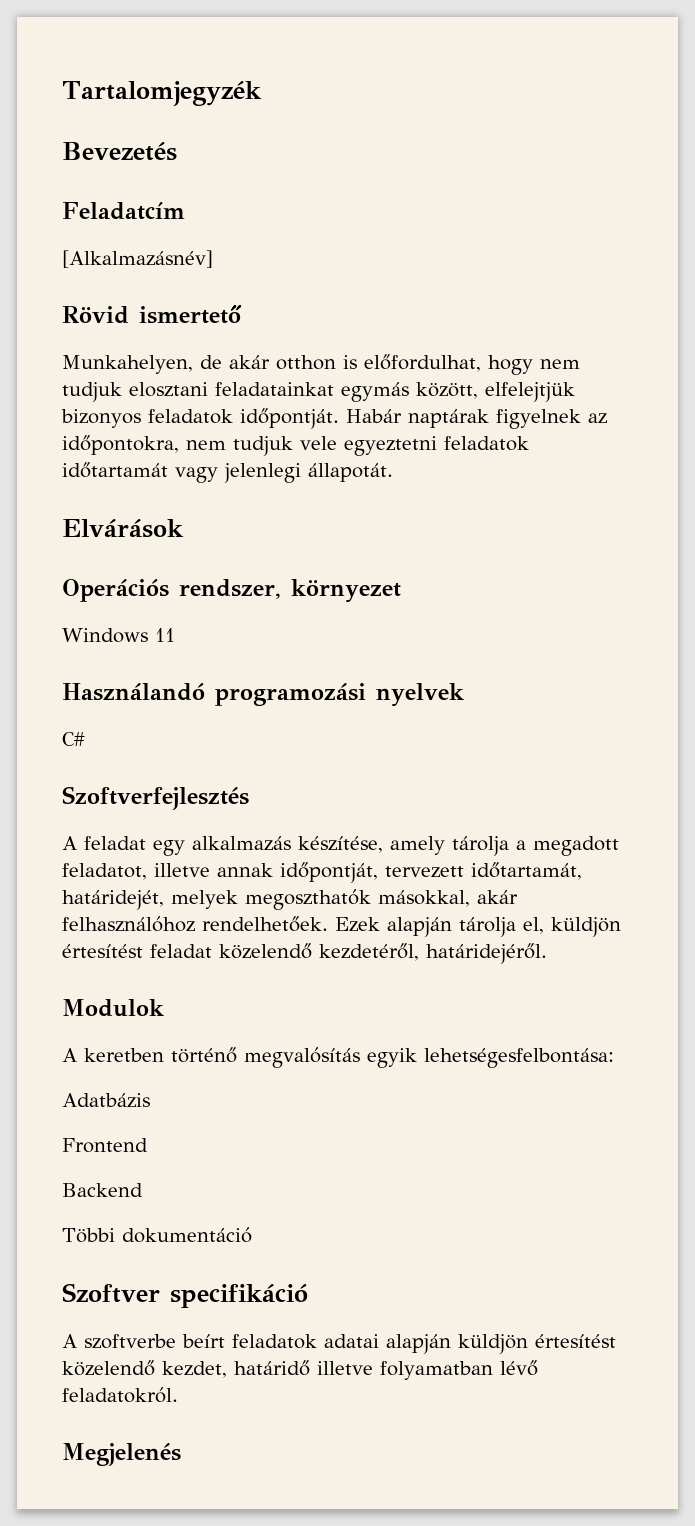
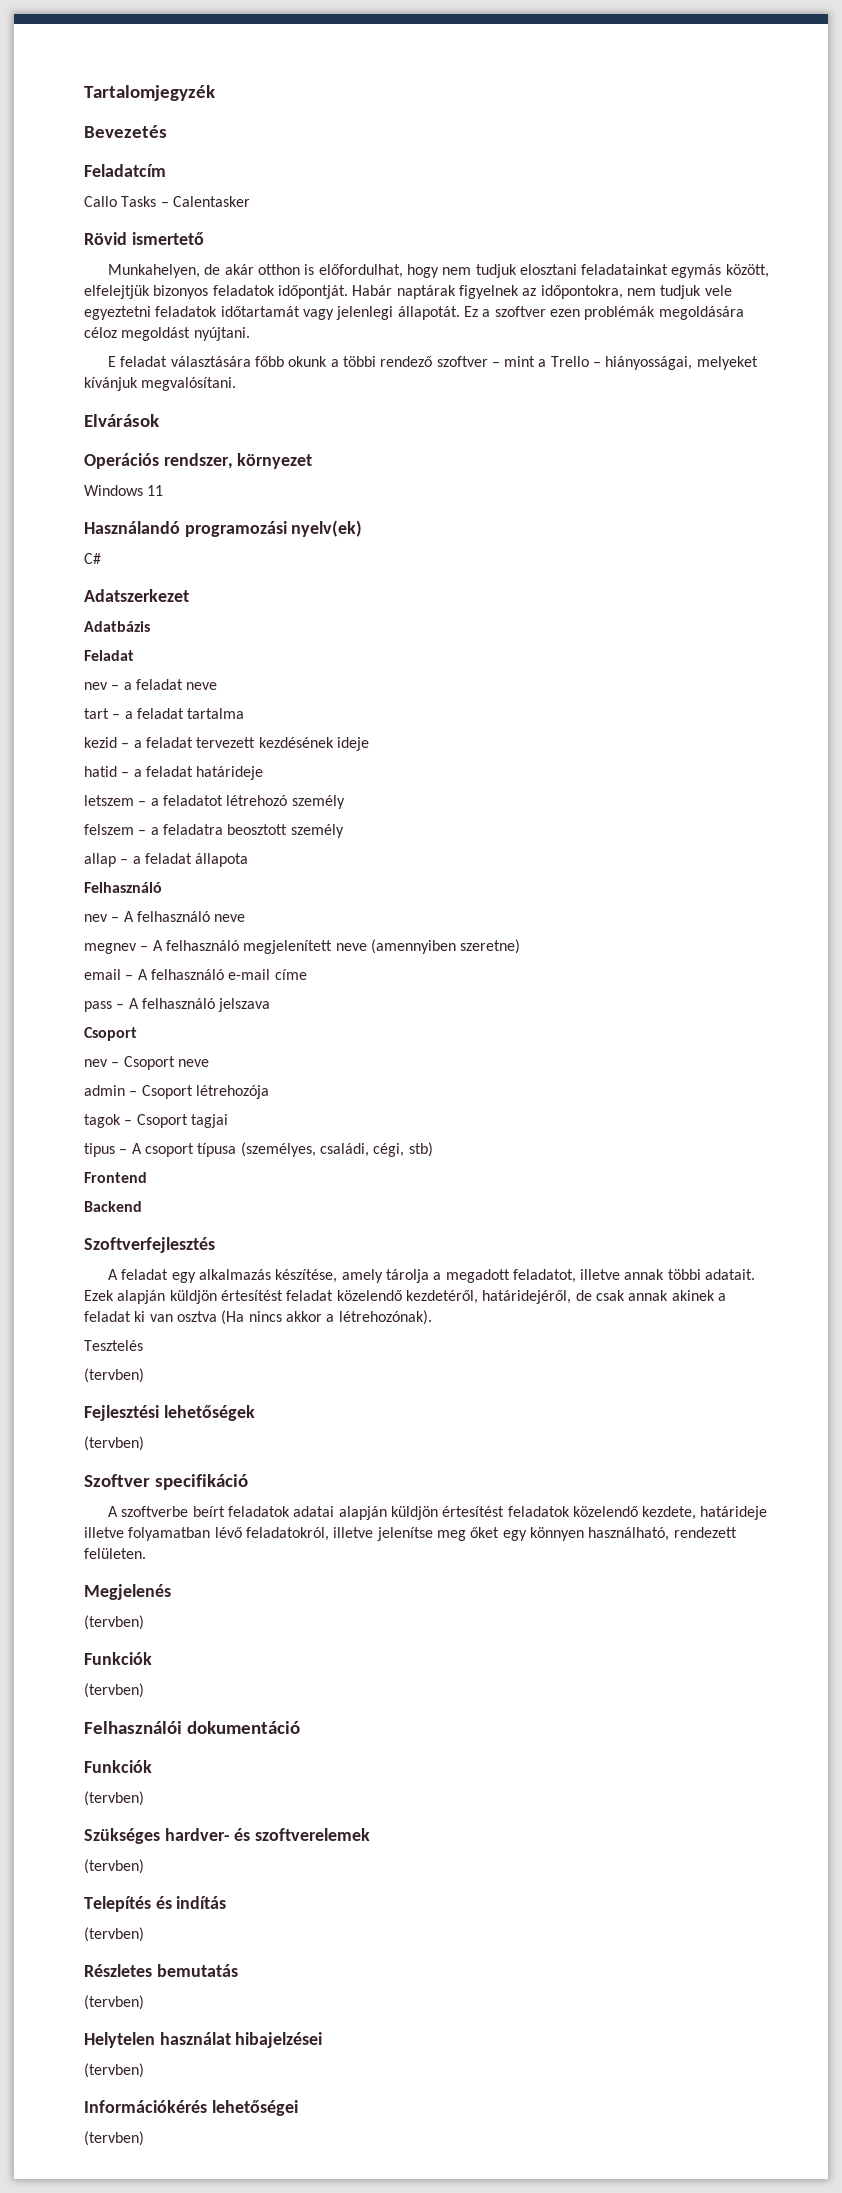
[62,250,213,268] [Alkalmazásnév] -> [84,196,250,207] Callo Tasks – Calentasker
(393, 472) none -> [463,306,744,320] [84,327,250,341] [107,356,758,370] [84,377,237,391] Ez a szoftver ezen problémák megoldására céloz megoldást nyújtani. // E feladat választására főbb okunk a többi rendező szoftver – mint a Trello – hiányosságai, melyeket kívánjuk megvalósítani.
[376,683,464,707] nyelvek -> [291,520,363,537] nyelv(ek)
(85, 739) none -> [84,589,189,602] [84,621,150,632] [84,650,134,661] [84,679,218,690] [84,708,245,719] [84,737,369,751] [84,766,264,780] [84,795,345,809] [84,824,344,838] [84,853,249,867] [84,882,162,893] [84,911,246,922] [84,939,521,954] [84,969,307,980] [84,998,271,1012] [84,1027,137,1041] [84,1056,209,1070] [84,1085,269,1099] [84,1114,228,1128] [84,1142,433,1157] [84,1172,147,1183] [84,1201,142,1212] // Adatszerkezet // Adatbázis // Feladat // nev – a feladat neve // tart – a feladat tartalma // kezid – a feladat tervezett kezdésének ideje // hatid – a feladat határideje // letszem – a feladatot létrehozó személy // felszem – a feladatra beosztott személy // allap – a feladat állapota // Felhasználó // nev – A felhasználó neve // megnev – A felhasználó megjelenített neve (amennyiben szeretne) // email – A felhasználó e-mail címe // pass – A felhasználó jelszava // Csoport // nev – Csoport neve // admin – Csoport létrehozója // tagok – Csoport tagjai // tipus – A csoport típusa (személyes, családi, cégi, stb) // Frontend // Backend
[280,862,582,883] [62,889,518,910] [62,916,544,937] időpontját, tervezett időtartamát, határidejét, melyek megoszthatók másokkal, akár felhasználóhoz rendelhetőek. Ezek alapján tárolja el, -> [667,1269,756,1280] [84,1290,166,1304] többi adatait. Ezek alapján
[426,943,547,964] [62,999,164,1017] [62,1047,614,1068] [62,1093,150,1108] [62,1138,148,1153] [62,1183,143,1197] [62,1227,252,1243] határidejéről. // Modulok // A keretben történő megvalósítás egyik lehetségesfelbontása: // Adatbázis // Frontend // Backend // Többi dokumentáció -> [482,1290,726,1304] [84,1310,432,1325] [84,1340,143,1351] [84,1368,144,1383] [84,1405,255,1421] [84,1436,144,1451] határidejéről, de csak annak akinek a feladat ki van osztva (Ha nincs akkor a létrehozónak). // Tesztelés // (tervben) // Fejlesztési lehetőségek // (tervben)
[62,1360,538,1380] [62,1387,178,1403] [62,1443,181,1466] közelendő kezdet, határidő illetve folyamatban lévő feladatokról. // Megjelenés -> [507,1506,768,1520] [84,1527,737,1541] [84,1548,146,1559] [84,1584,171,1600] [84,1615,144,1630] [84,1652,152,1665] [84,1683,144,1698] [84,1721,300,1734] [84,1760,152,1773] [84,1791,144,1806] [84,1828,371,1844] [84,1859,144,1874] [84,1896,227,1912] [84,1927,144,1942] [84,1964,238,1977] [84,1995,144,2010] [84,2032,323,2048] [84,2063,144,2078] [84,2100,298,2116] [84,2131,144,2146] feladatok közelendő kezdete, határideje illetve folyamatban lévő feladatokról, illetve jelenítse meg őket egy könnyen használható, rendezett felületen. // Megjelenés // (tervben) // Funkciók // (tervben) // Felhasználói dokumentáció // Funkciók // (tervben) // Szükséges hardver- és szoftverelemek // (tervben) // Telepítés és indítás // (tervben) // Részletes bemutatás // (tervben) // Helytelen használat hibajelzései // (tervben) // Információkérés lehetőségei // (tervben)

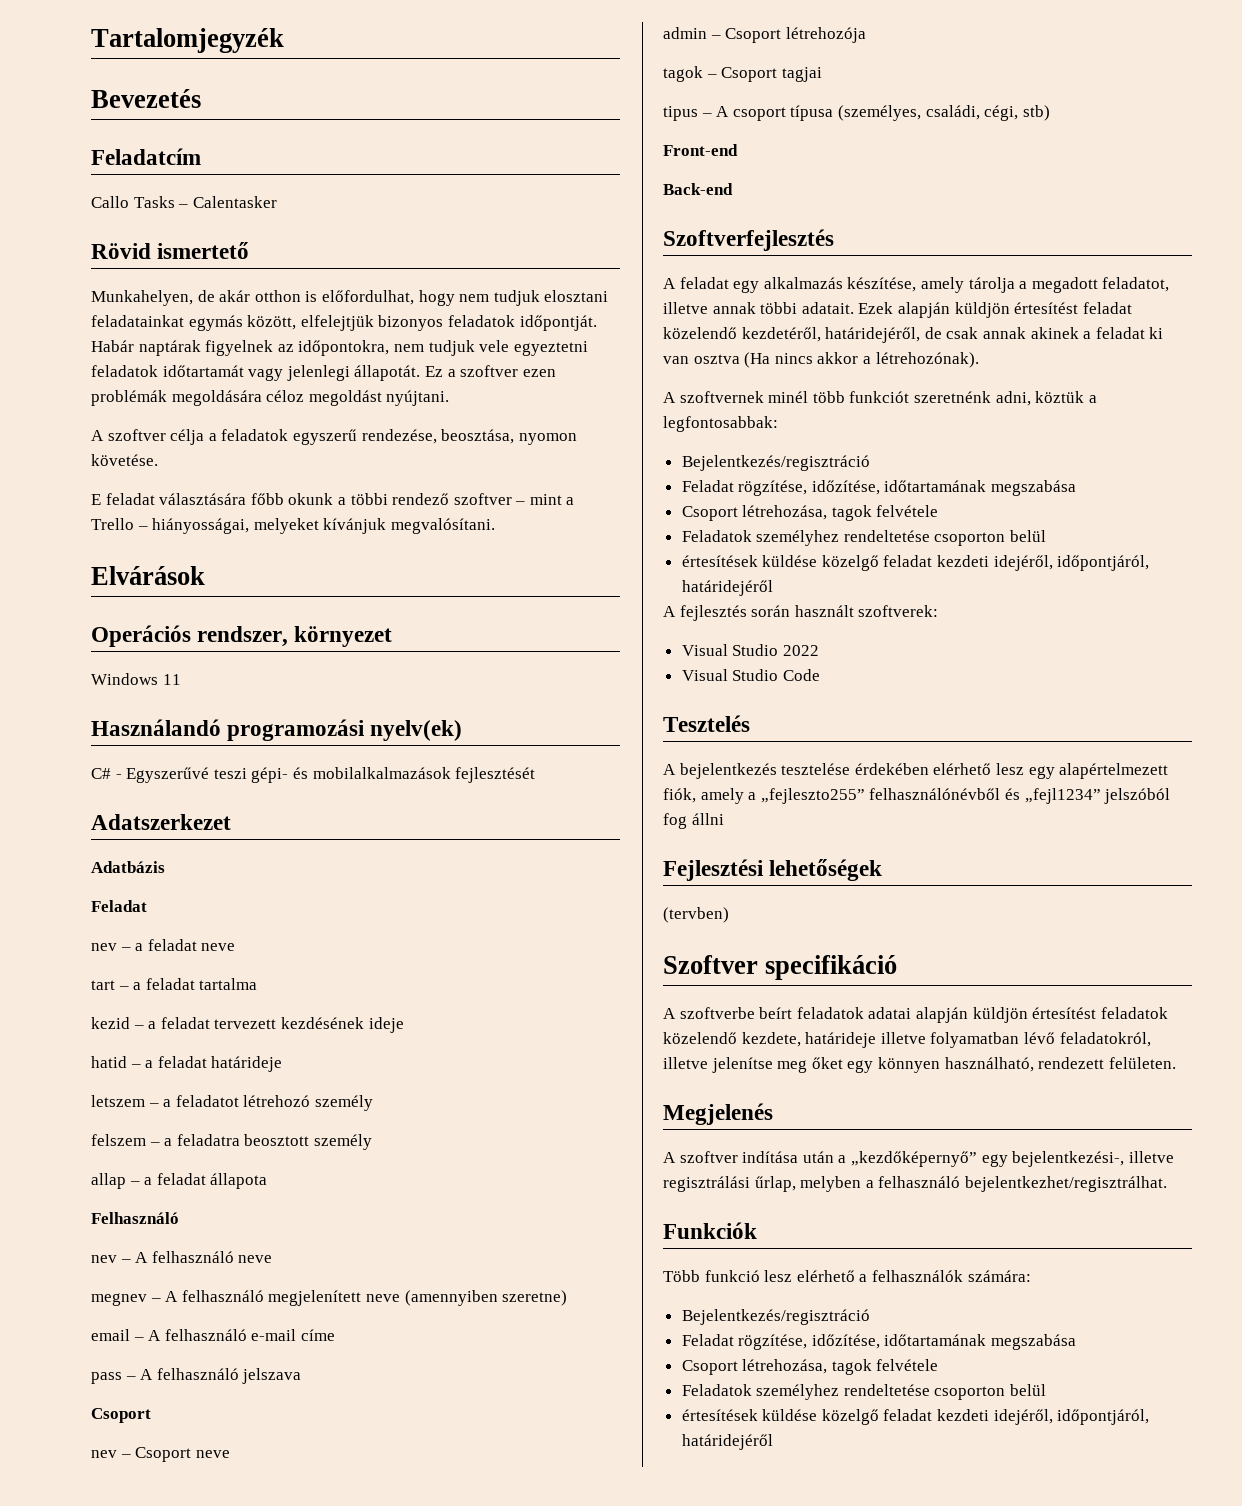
(250, 334) none -> [91,429,577,445] [91,454,158,466] // A szoftver célja a feladatok egyszerű rendezése, beosztása, nyomon követése.
(101, 558) none -> [115,767,536,783] - Egyszerűvé teszi gépi- és mobilalkalmazások fejlesztését
[84,1172,147,1183] [84,1201,142,1212] Frontend // Backend -> [663,144,738,156] [663,183,733,195] Front-end // Back-end
[84,1340,143,1351] [84,1368,144,1383] Tesztelés // (tervben) -> [663,391,1097,406] [663,416,778,432] [681,455,870,471] [681,480,1077,496] [681,505,939,521] [681,530,1047,546] [681,555,1150,571] [681,580,773,596] [663,605,939,621] [681,644,819,656] [681,669,820,681] [663,715,750,732] [663,763,1169,779] [663,788,1171,804] [663,813,724,829] A szoftvernek minél több funkciót szeretnénk adni, köztük a legfontosabbak: // Bejelentkezés/regisztráció // Feladat rögzítése, időzítése, időtartamának megszabása // Csoport létrehozása, tagok felvétele // Feladatok személyhez rendeltetése csoporton belül // értesítések küldése közelgő feladat kezdeti idejéről, időpontjáról, határidejéről // A fejlesztés során használt szoftverek: // Visual Studio 2022 // Visual Studio Code // Tesztelés // A bejelentkezés tesztelése érdekében elérhető lesz egy alapértelmezett fiók, amely a „fejleszto255” felhasználónévből és „fejl1234” jelszóból fog állni
[84,1615,144,1630] [84,1652,152,1665] [84,1683,144,1698] [84,1721,300,1734] [84,1760,152,1773] [84,1791,144,1806] [84,1828,371,1844] [84,1859,144,1874] [84,1896,227,1912] [84,1927,144,1942] [84,1964,238,1977] [84,1995,144,2010] [84,2032,323,2048] [84,2063,144,2078] [84,2100,298,2116] [84,2131,144,2146] (tervben) // Funkciók // (tervben) // Felhasználói dokumentáció // Funkciók // (tervben) // Szükséges hardver- és szoftverelemek // (tervben) // Telepítés és indítás // (tervben) // Részletes bemutatás // (tervben) // Helytelen használat hibajelzései // (tervben) // Információkérés lehetőségei // (tervben) -> [663,1151,1174,1167] [663,1176,1167,1192] [663,1222,757,1239] [663,1270,1031,1282] [681,1309,870,1325] [681,1334,1077,1350] [681,1359,939,1375] [681,1384,1047,1400] [681,1409,1150,1425] [681,1434,773,1450] A szoftver indítása után a „kezdőképernyő” egy bejelentkezési-, illetve regisztrálási űrlap, melyben a felhasználó bejelentkezhet/regisztrálhat. // Funkciók // Több funkció lesz elérhető a felhasználók számára: // Bejelentkezés/regisztráció // Feladat rögzítése, időzítése, időtartamának megszabása // Csoport létrehozása, tagok felvétele // Feladatok személyhez rendeltetése csoporton belül // értesítések küldése közelgő feladat kezdeti idejéről, időpontjáról, határidejéről

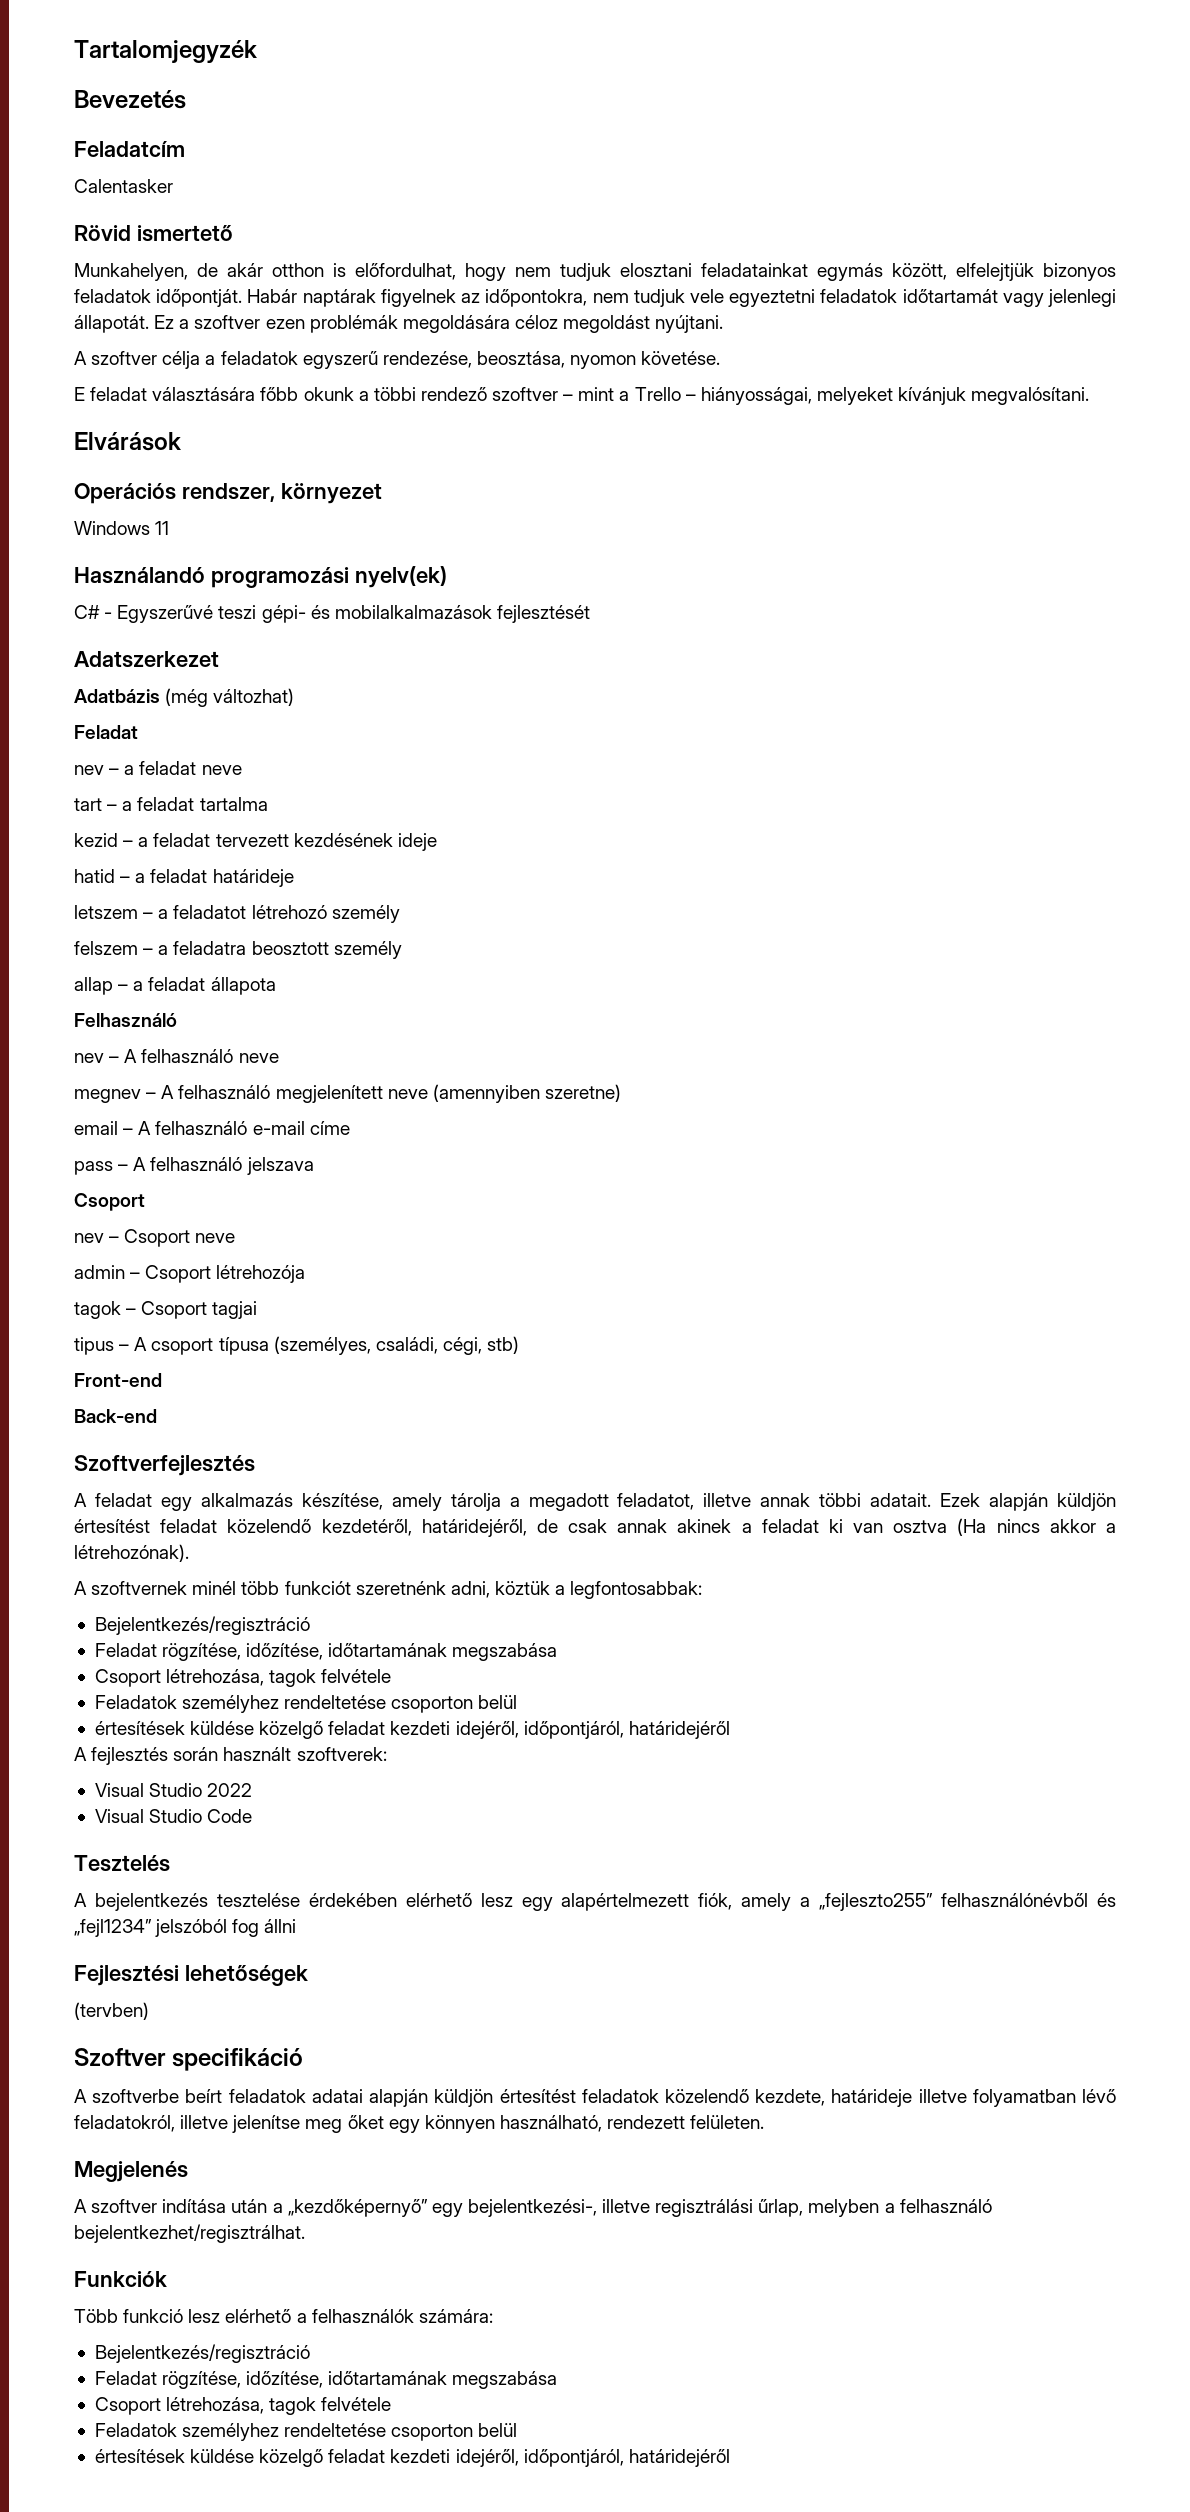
[91,196,189,208] Callo Tasks – -> (185, 149) none
(165, 867) none -> [165,688,295,707] (még változhat)

